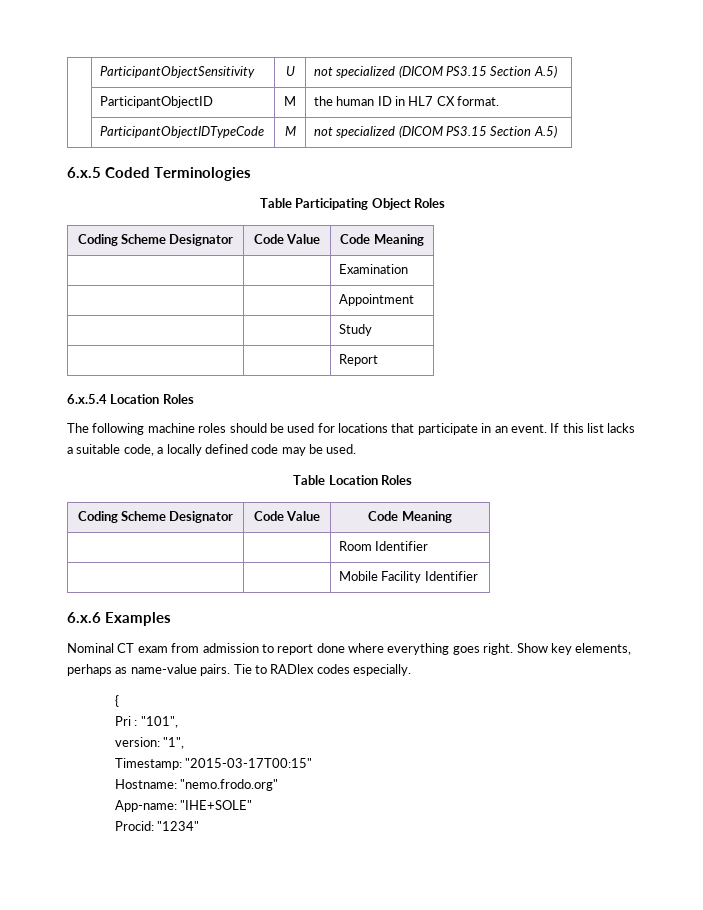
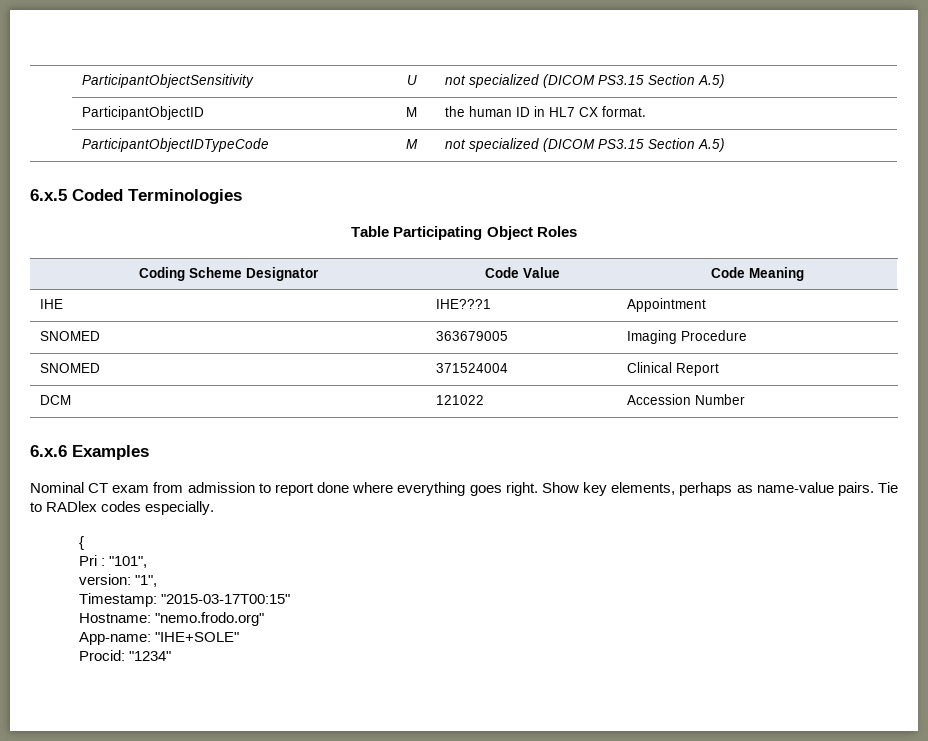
[338,264,408,274] | | Examination // | -> [40,299,64,309] [436,299,492,309] IHE | IHE???1
[338,324,372,336] [338,354,378,366] [67,394,194,404] [67,423,636,435] [67,444,357,456] [293,475,412,485] [77,511,234,523] [253,511,321,521] [368,511,452,523] [338,541,429,551] [338,571,478,583] | | Study // | | Report // 6.x.5.4 Location Roles // The following machine roles should be used for locations that participate in an event. If this list lacks a suitable code, a locally defined code may be used. // Table Location Roles // Coding Scheme Designator | Code Value | Code Meaning // | | Room Identifier // | | Mobile Facility Identifier -> [40,331,101,341] [436,331,509,341] [627,330,748,344] [40,363,101,373] [436,363,509,373] [627,362,720,376] [40,395,72,405] [436,395,485,405] [627,394,746,405] SNOMED | 363679005 | Imaging Procedure // SNOMED | 371524004 | Clinical Report // DCM | 121022 | Accession Number

